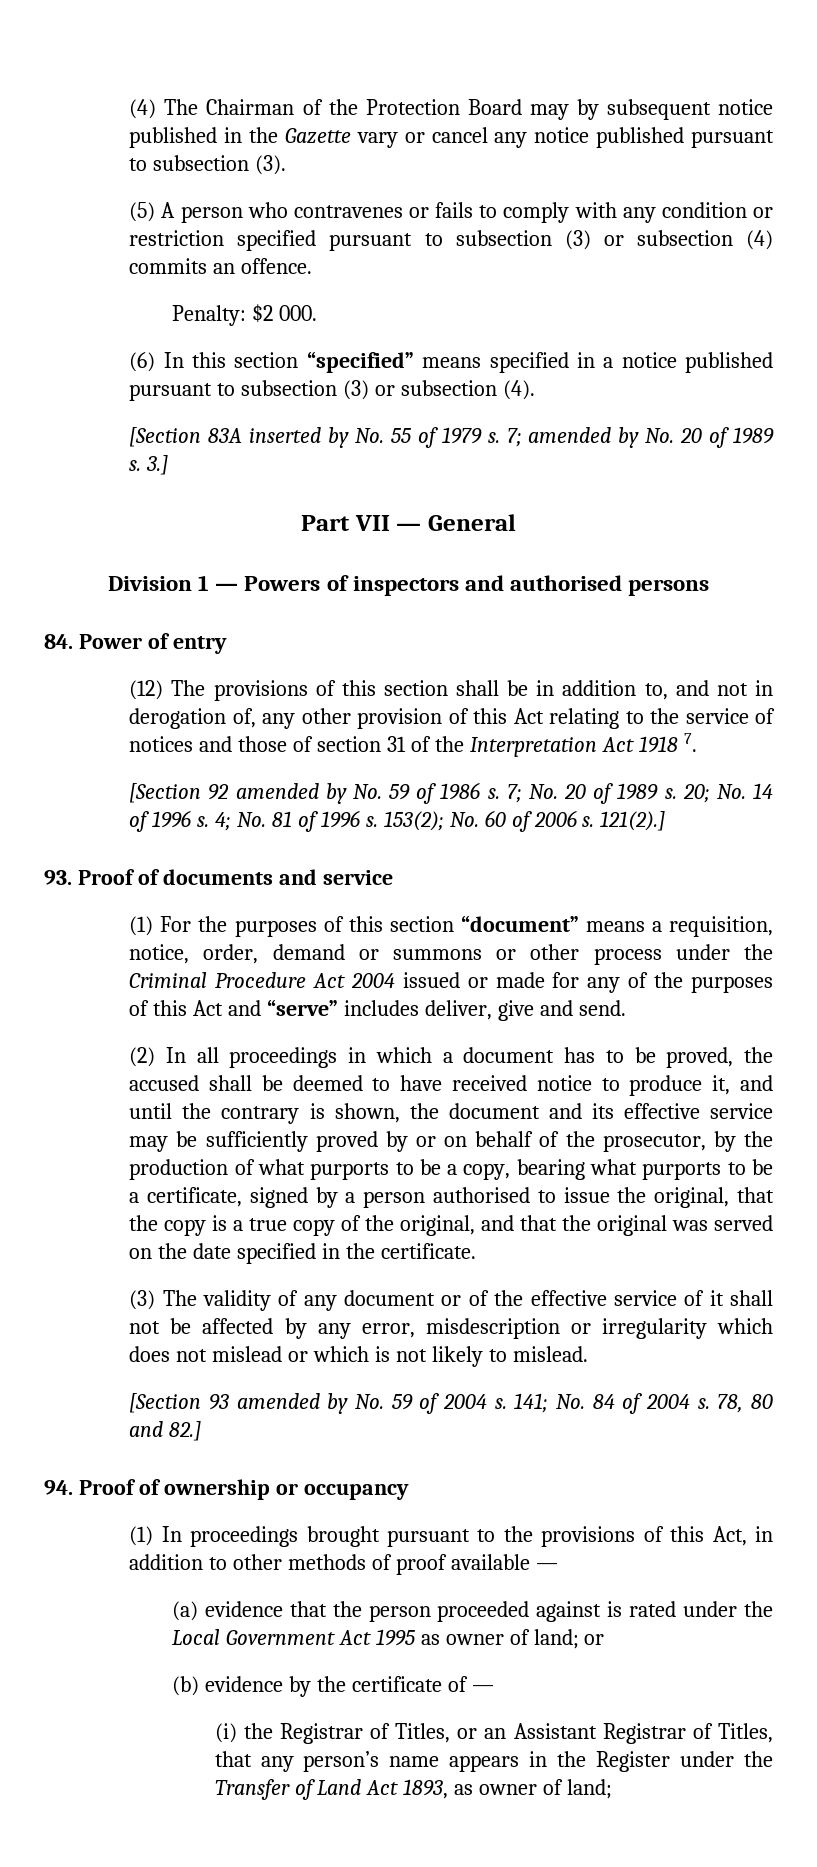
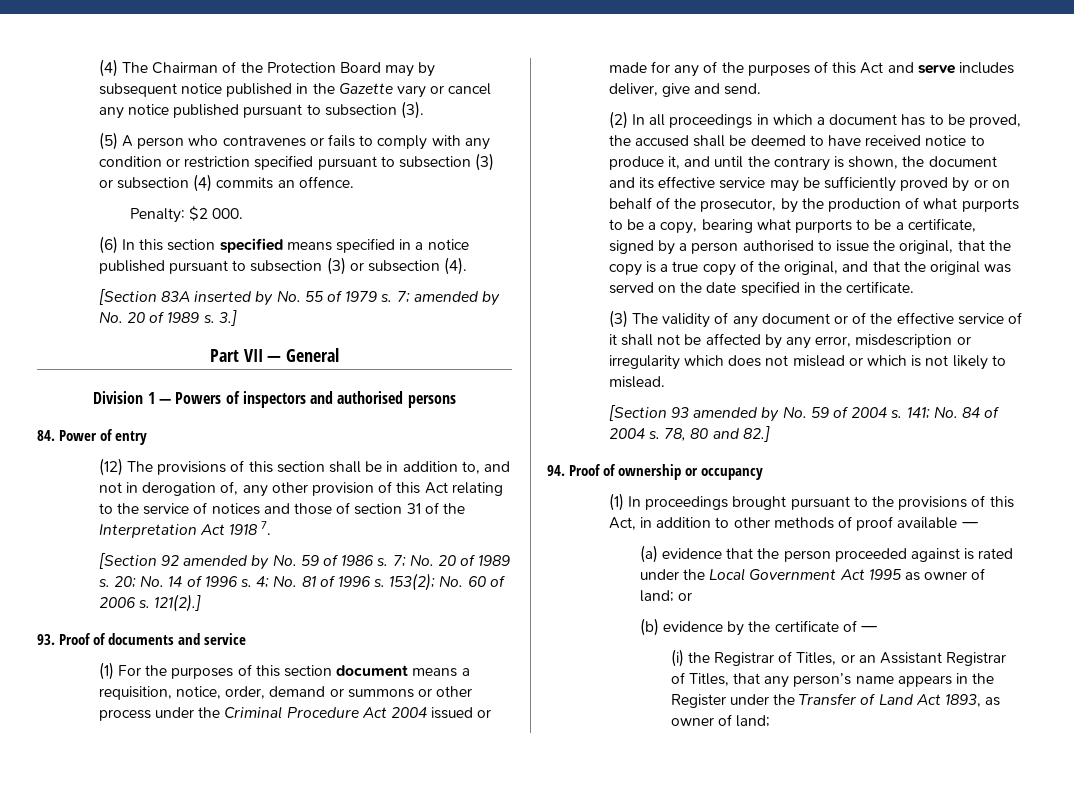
[306,351,414,373] “specified” -> [219,238,283,253] specified
[460,915,579,932] “document” -> [336,665,409,677] document
[267,999,339,1016] “serve” -> [917,64,955,74] serve

